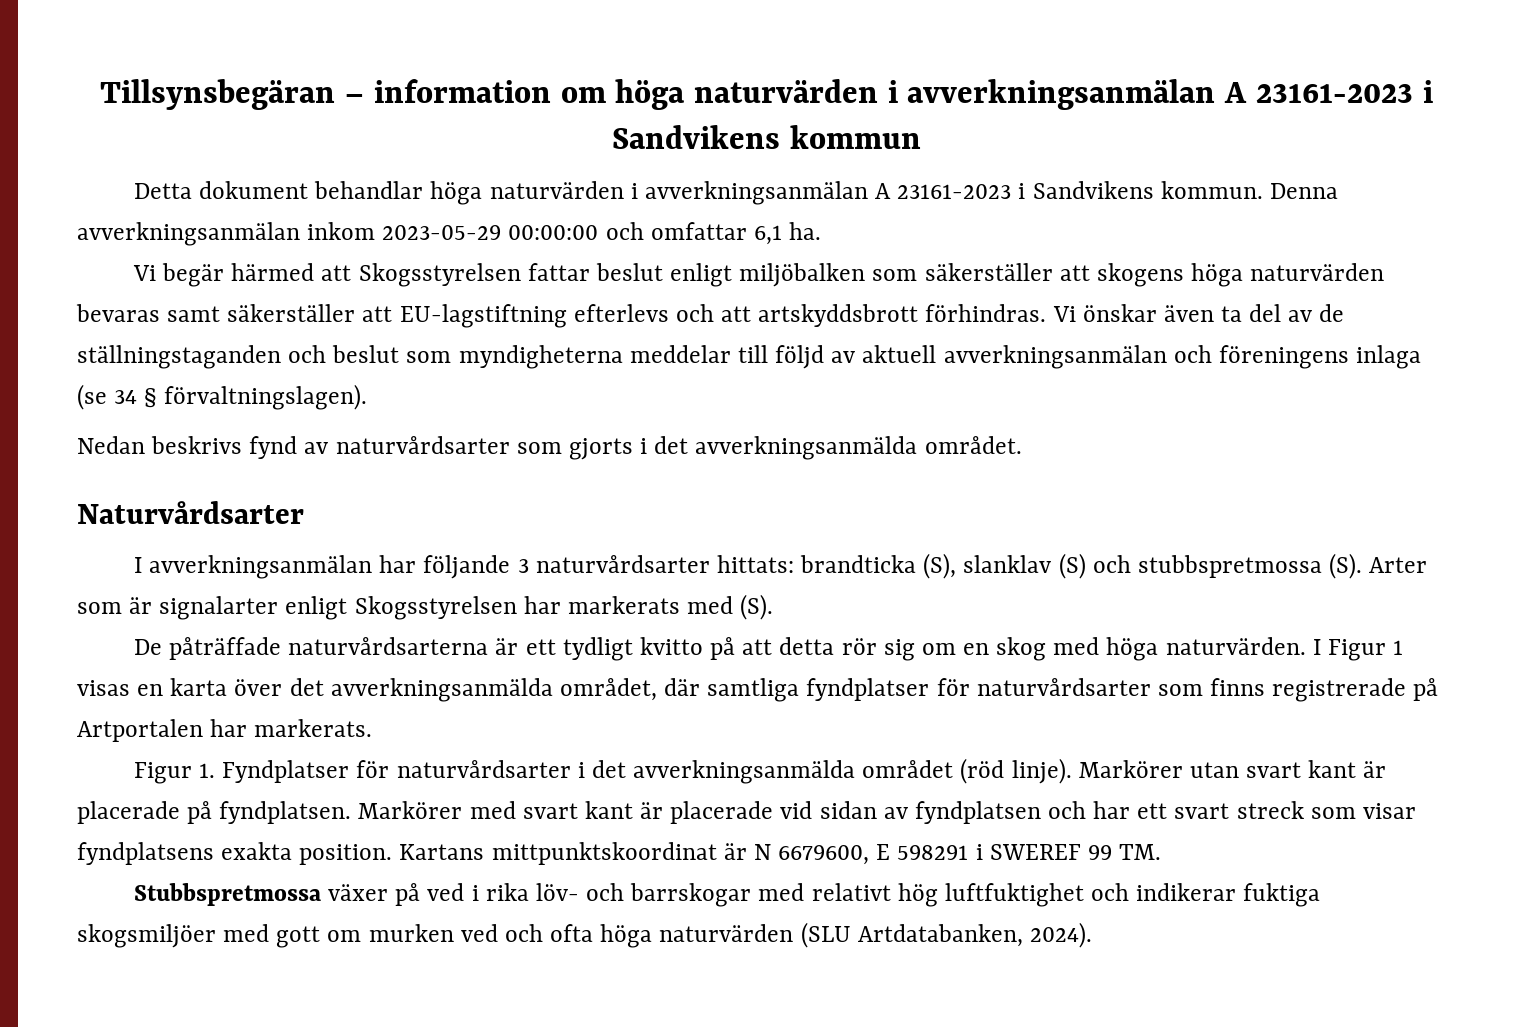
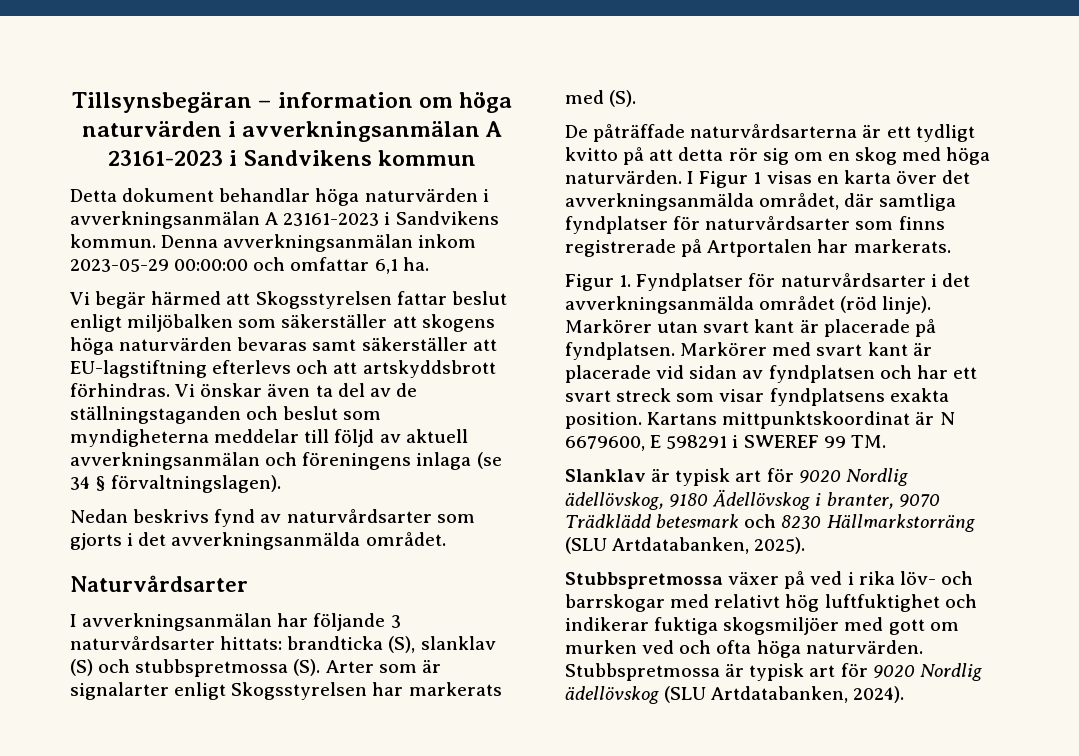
(1162, 852) none -> [565,468,908,486] [565,489,940,510] [565,514,975,532] [565,537,806,554] // Slanklav är typisk art för 9020 Nordlig ädellövskog, 9180 Ädellövskog i branter, 9070 Trädklädd betesmark och 8230 Hällmarkstorräng (SLU Artdatabanken, 2025).
[659,924,794,942] naturvärden -> [805,640,923,654] [565,663,982,681] [565,686,659,704] naturvärden. Stubbspretmossa är typisk art för 9020 Nordlig ädellövskog

